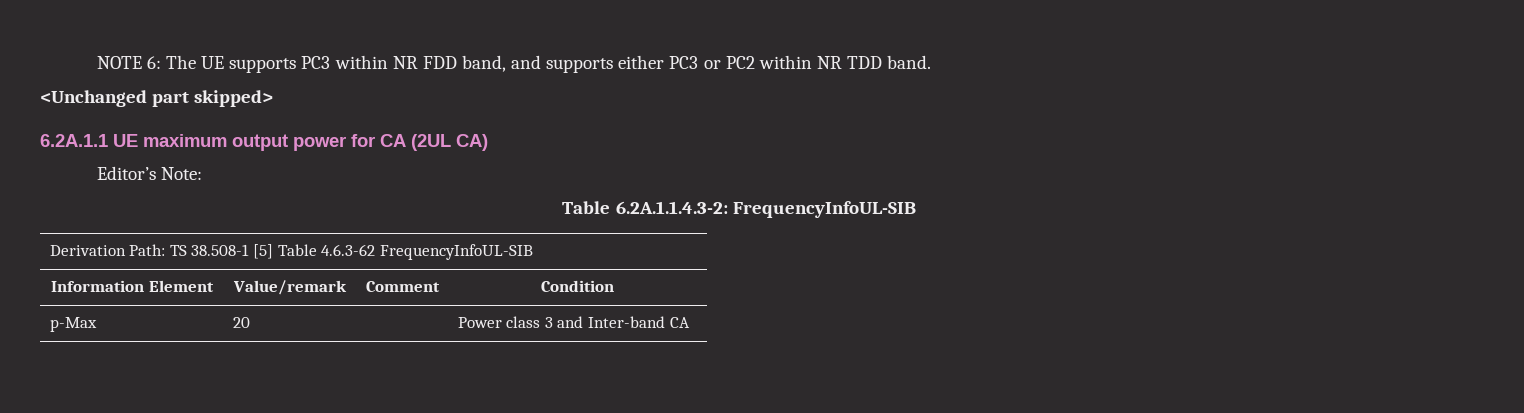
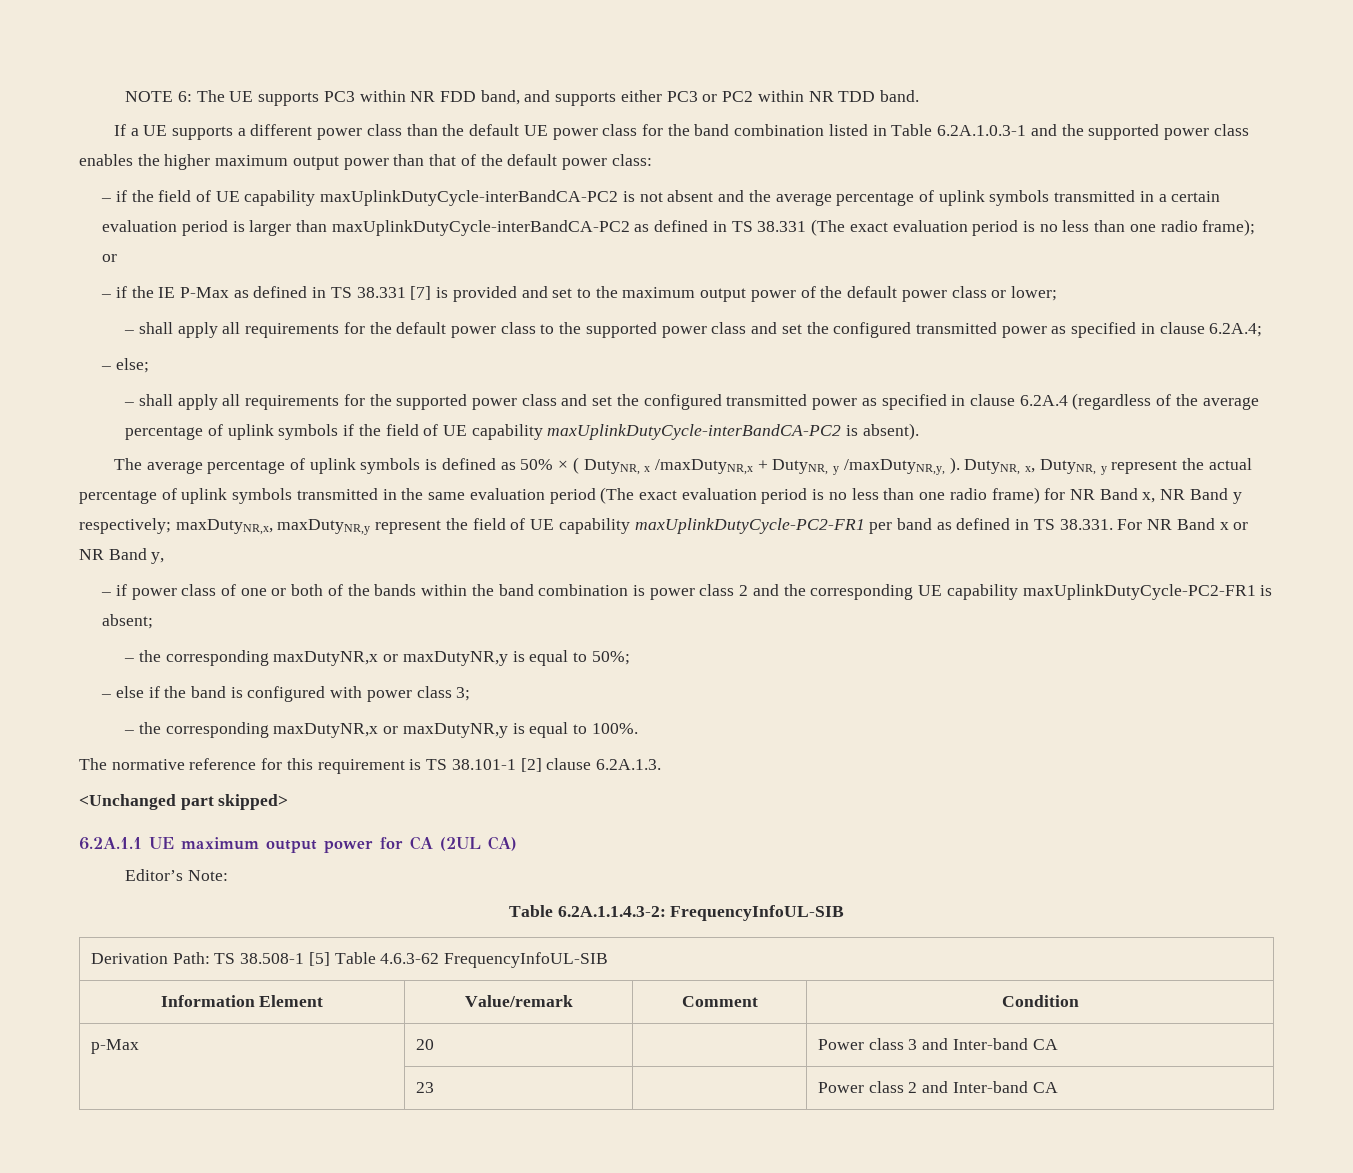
(932, 62) none -> [113,124,1249,140] [79,154,652,170] [101,190,1221,206] [102,219,1256,236] [102,254,118,262] [101,286,1057,302] [124,322,1263,338] [101,358,149,373] [124,393,1259,410] [125,423,919,440] [113,457,1252,475] [79,487,1242,504] [79,518,1249,535] [79,548,165,564] [101,584,1273,600] [102,614,154,629] [124,650,630,666] [101,686,471,702] [124,722,638,738] [79,758,661,774] // If a UE supports a different power class than the default UE power class for the band combination listed in Table 6.2A.1.0.3-1 and the supported power class enables the higher maximum output power than that of the default power class: // – if the field of UE capability maxUplinkDutyCycle-interBandCA-PC2 is not absent and the average percentage of uplink symbols transmitted in a certain evaluation period is larger than maxUplinkDutyCycle-interBandCA-PC2 as defined in TS 38.331 (The exact evaluation period is no less than one radio frame); or // – if the IE P-Max as defined in TS 38.331 [7] is provided and set to the maximum output power of the default power class or lower; // – shall apply all requirements for the default power class to the supported power class and set the configured transmitted power as specified in clause 6.2A.4; // – else; // – shall apply all requirements for the supported power class and set the configured transmitted power as specified in clause 6.2A.4 (regardless of the average percentage of uplink symbols if the field of UE capability maxUplinkDutyCycle-interBandCA-PC2 is absent). // The average percentage of uplink symbols is defined as 50% × ( DutyNR, x /maxDutyNR,x + DutyNR, y /maxDutyNR,y, ). DutyNR, x, DutyNR, y represent the actual percentage of uplink symbols transmitted in the same evaluation period (The exact evaluation period is no less than one radio frame) for NR Band x, NR Band y respectively; maxDutyNR,x, maxDutyNR,y represent the field of UE capability maxUplinkDutyCycle-PC2-FR1 per band as defined in TS 38.331. For NR Band x or NR Band y, // – if power class of one or both of the bands within the band combination is power class 2 and the corresponding UE capability maxUplinkDutyCycle-PC2-FR1 is absent; // – the corresponding maxDutyNR,x or maxDutyNR,y is equal to 50%; // – else if the band is configured with power class 3; // – the corresponding maxDutyNR,x or maxDutyNR,y is equal to 100%. // The normative reference for this requirement is TS 38.101-1 [2] clause 6.2A.1.3.
(690, 322) none -> [415,1082,434,1093] [817,1081,1058,1093] // | 23 | | Power class 2 and Inter-band CA

